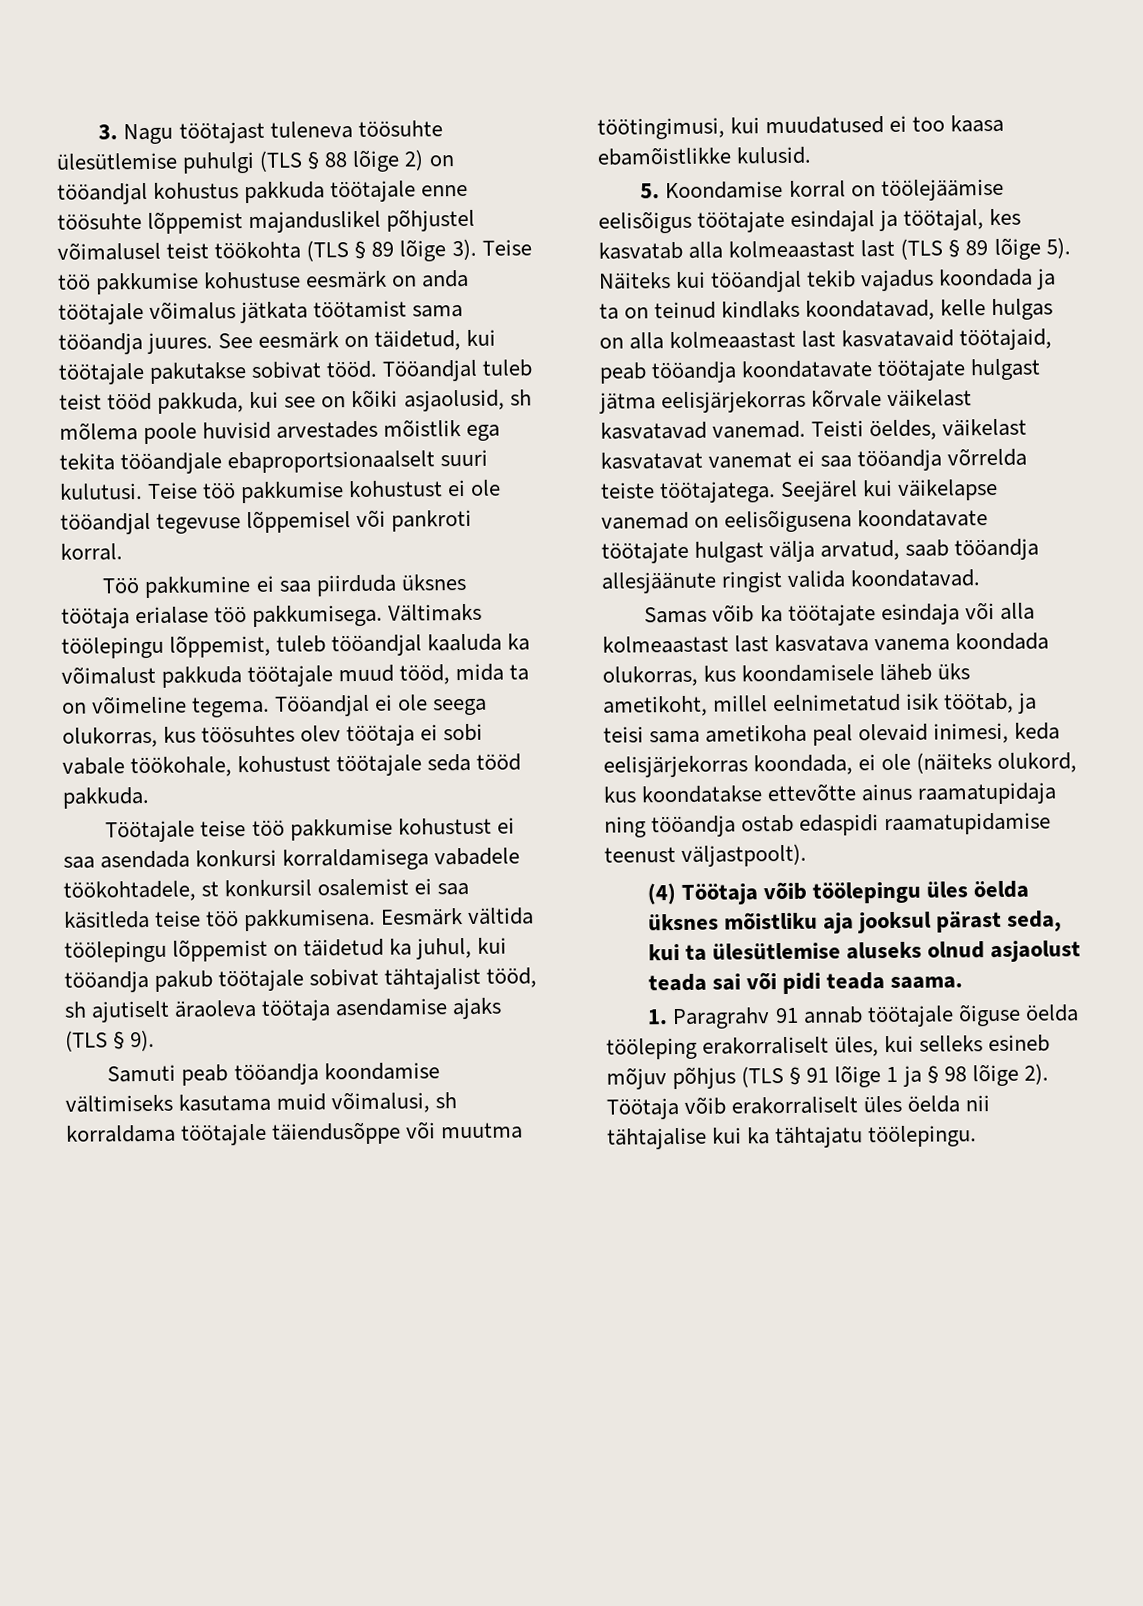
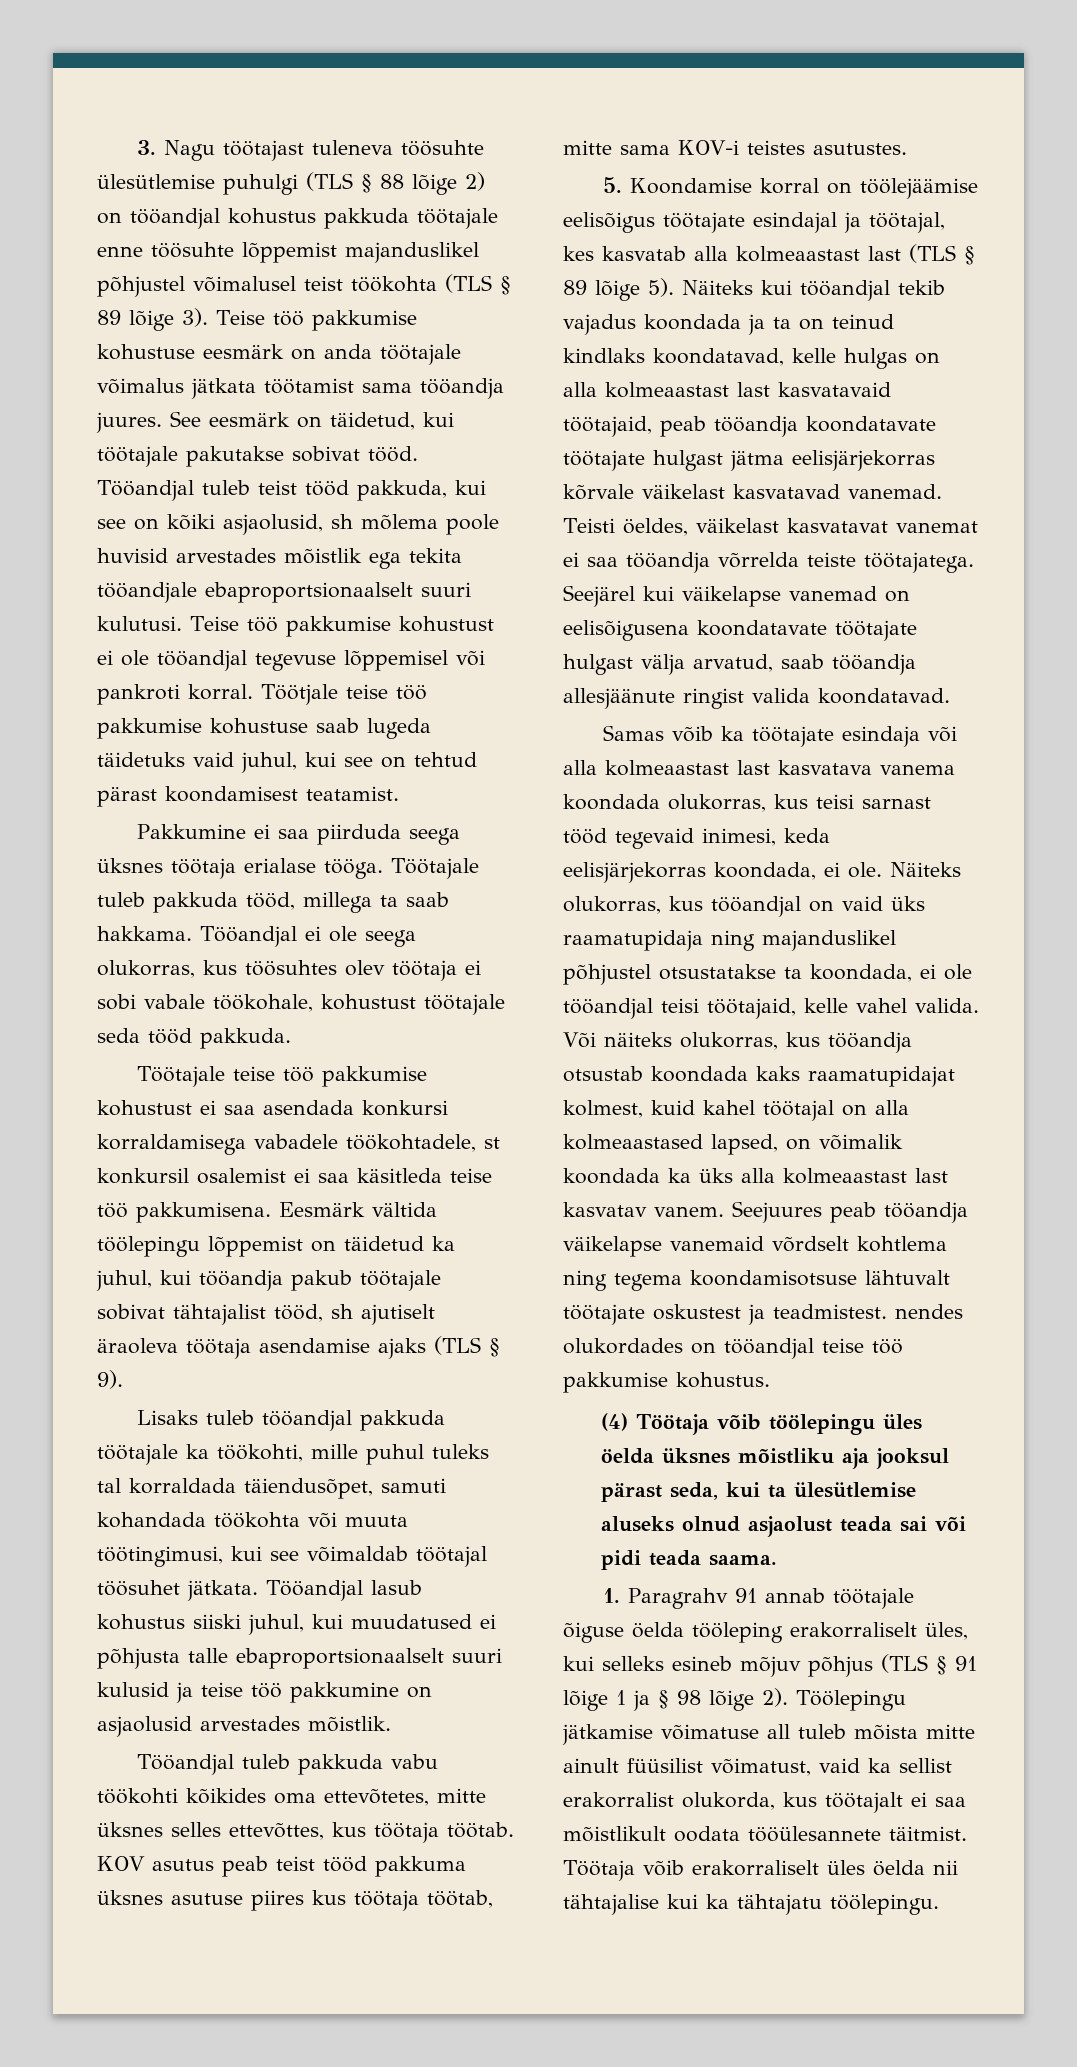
[102,576,252,599] // Töö pakkumine -> [261,684,427,705] [97,718,431,739] [97,752,477,773] [97,786,399,807] [137,824,247,839] Töötjale teise töö pakkumise kohustuse saab lugeda täidetuks vaid juhul, kui see on tehtud pärast koondamisest teatamist. // Pakkumine
(397, 585) none -> [409,828,461,845] seega
[214,603,483,628] [61,633,531,659] [61,663,530,688] [62,695,271,718] töö pakkumisega. Vältimaks töölepingu lõppemist, tuleb tööandjal kaaluda ka võimalust pakkuda töötajale muud tööd, mida ta on võimeline tegema. -> [324,858,479,879] [97,892,449,913] [97,926,192,941] tööga. Töötajale tuleb pakkuda tööd, millega ta saab hakkama.
[107,1062,440,1086] [65,1091,458,1114] [66,1121,524,1146] [597,114,1005,140] [597,146,812,166] Samuti peab tööandja koondamise vältimiseks kasutama muid võimalusi, sh korraldama töötajale täiendusõppe või muutma töötingimusi, kui muudatused ei too kaasa ebamõistlikke kulusid. -> [137,1410,446,1431] [97,1444,489,1465] [97,1478,446,1499] [97,1512,408,1528] [97,1546,487,1567] [97,1580,422,1601] [97,1614,496,1635] [97,1648,502,1669] [97,1682,432,1703] [97,1716,391,1737] [137,1754,439,1775] [97,1788,486,1806] [97,1822,514,1843] [97,1856,466,1877] [97,1890,493,1911] [563,140,907,155] Lisaks tuleb tööandjal pakkuda töötajale ka töökohti, mille puhul tuleks tal korraldada täiendusõpet, samuti kohandada töökohta või muuta töötingimusi, kui see võimaldab töötajal töösuhet jätkata. Tööandjal lasub kohustus siiski juhul, kui muudatused ei põhjusta talle ebaproportsionaalselt suuri kulusid ja teise töö pakkumine on asjaolusid arvestades mõistlik. // Tööandjal tuleb pakkuda vabu töökohti kõikides oma ettevõtetes, mitte üksnes selles ettevõttes, kus töötaja töötab. KOV asutus peab teist tööd pakkuma üksnes asutuse piires kus töötaja töötab, mitte sama KOV-i teistes asutustes.
[741,663,971,683] [602,692,1038,717] [603,723,929,746] koondamisele läheb üks ametikoht, millel eelnimetatud isik töötab, ja teisi sama ametikoha peal olevaid -> [816,794,931,809] [563,828,694,849] teisi sarnast tööd tegevaid
[881,752,1078,774] [603,782,1058,805] [604,812,1052,838] [604,843,808,867] ole (näiteks olukord, kus koondatakse ettevõtte ainus raamatupidaja ning tööandja ostab edaspidi raamatupidamise teenust väljastpoolt). -> [848,862,961,878] [563,896,925,917] [563,930,896,951] [563,964,972,985] [563,998,979,1019] [563,1032,912,1053] [563,1066,955,1087] [563,1100,909,1121] [563,1134,903,1155] [563,1168,948,1184] [563,1201,968,1223] [563,1236,947,1257] [563,1270,950,1291] [563,1304,963,1325] [563,1338,903,1359] [563,1372,770,1393] ole. Näiteks olukorras, kus tööandjal on vaid üks raamatupidaja ning majanduslikel põhjustel otsustatakse ta koondada, ei ole tööandjal teisi töötajaid, kelle vahel valida. Või näiteks olukorras, kus tööandja otsustab koondada kaks raamatupidajat kolmest, kuid kahel töötajal on alla kolmeaastased lapsed, on võimalik koondada ka üks alla kolmeaastast last kasvatav vanem. Seejuures peab tööandja väikelapse vanemaid võrdselt kohtlema ning tegema koondamisotsuse lähtuvalt töötajate oskustest ja teadmistest. nendes olukordades on tööandjal teise töö pakkumise kohustus.
(1049, 1074) none -> [796,1690,906,1711] [562,1724,975,1745] [563,1758,952,1776] [563,1792,966,1813] [563,1826,967,1842] Töölepingu jätkamise võimatuse all tuleb mõista mitte ainult füüsilist võimatust, vaid ka sellist erakorralist olukorda, kus töötajalt ei saa mõistlikult oodata tööülesannete täitmist.

